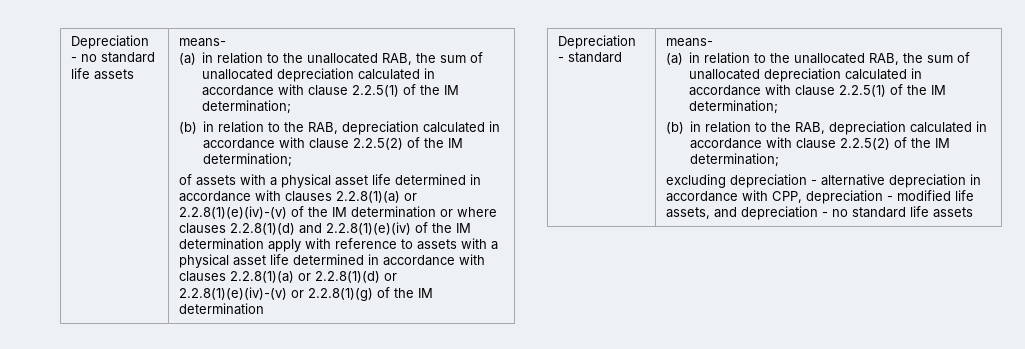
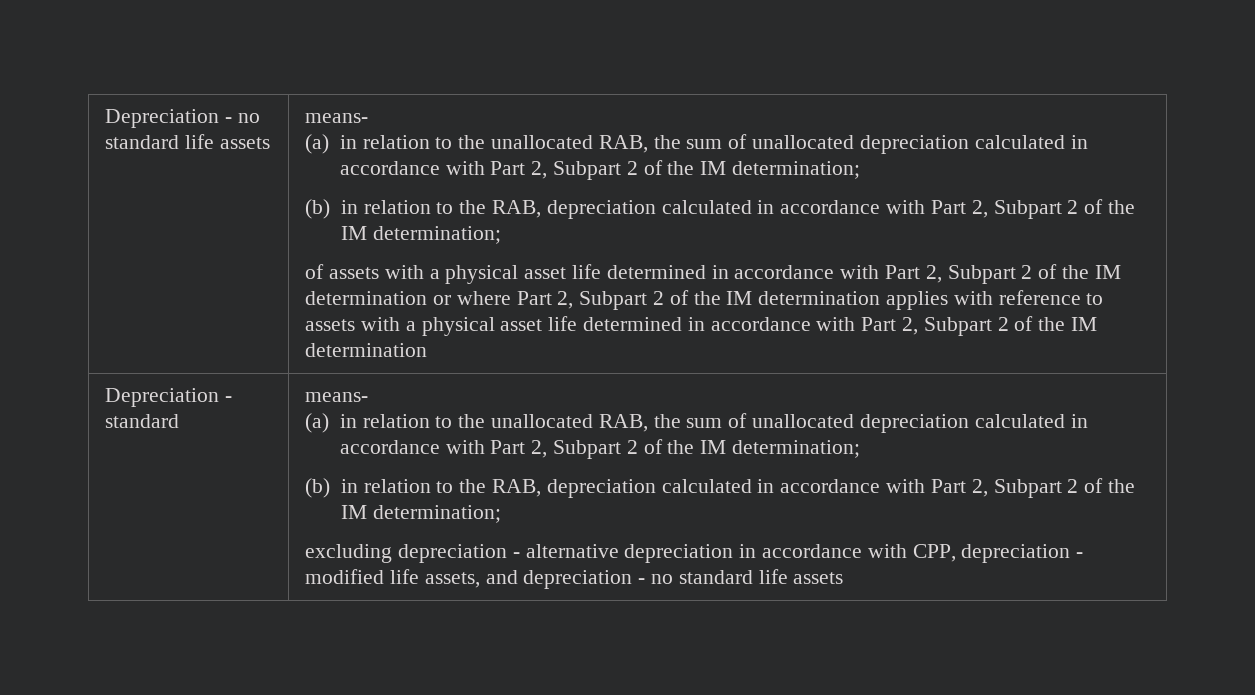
[308,85,400,97] clause 2.2.5(1) -> [490,161,638,180] Part 2, Subpart 2
[309,138,404,150] clause 2.2.5(2) -> [930,200,1079,219] Part 2, Subpart 2
[284,191,417,203] [178,206,287,219] clauses 2.2.8(1)(a) or 2.2.8(1)(e)(iv)-(v) -> [884,265,1033,284] Part 2, Subpart 2
[178,222,471,235] [178,238,301,252] clauses 2.2.8(1)(d) and 2.2.8(1)(e)(iv) of the IM determination apply -> [516,290,948,310] Part 2, Subpart 2 of the IM determination applies
[178,271,397,283] [178,287,373,301] clauses 2.2.8(1)(a) or 2.2.8(1)(d) or 2.2.8(1)(e)(iv)-(v) or 2.2.8(1)(g) -> [861,317,1009,336] Part 2, Subpart 2
[795,85,887,97] clause 2.2.5(1) -> [490,440,638,459] Part 2, Subpart 2
[796,138,891,150] clause 2.2.5(2) -> [930,479,1079,498] Part 2, Subpart 2

